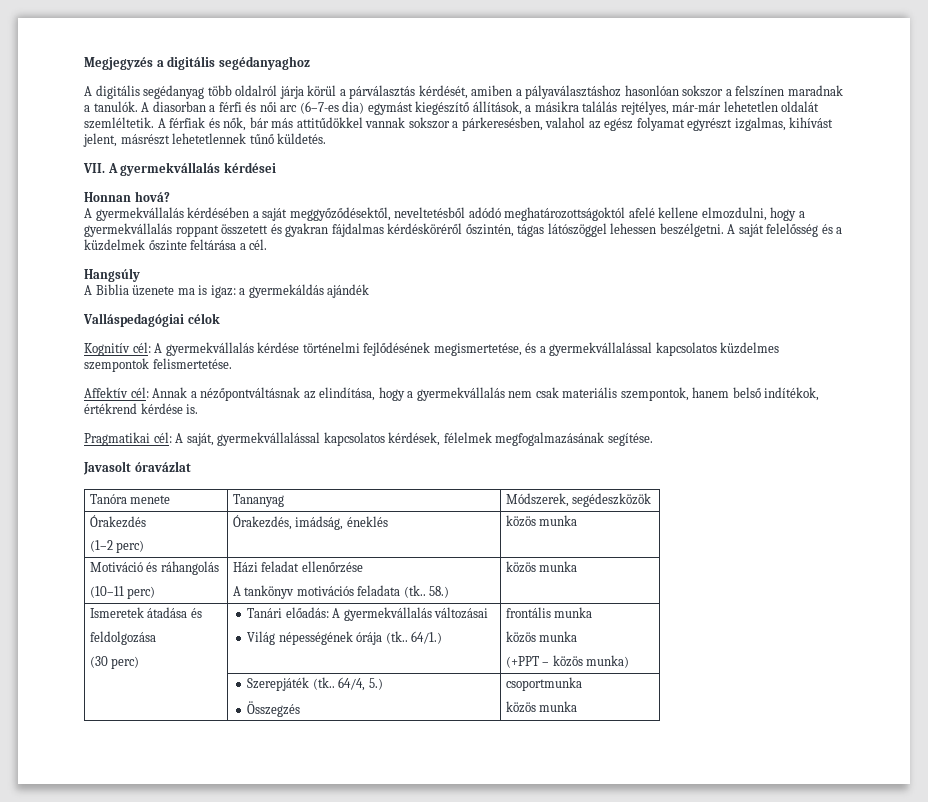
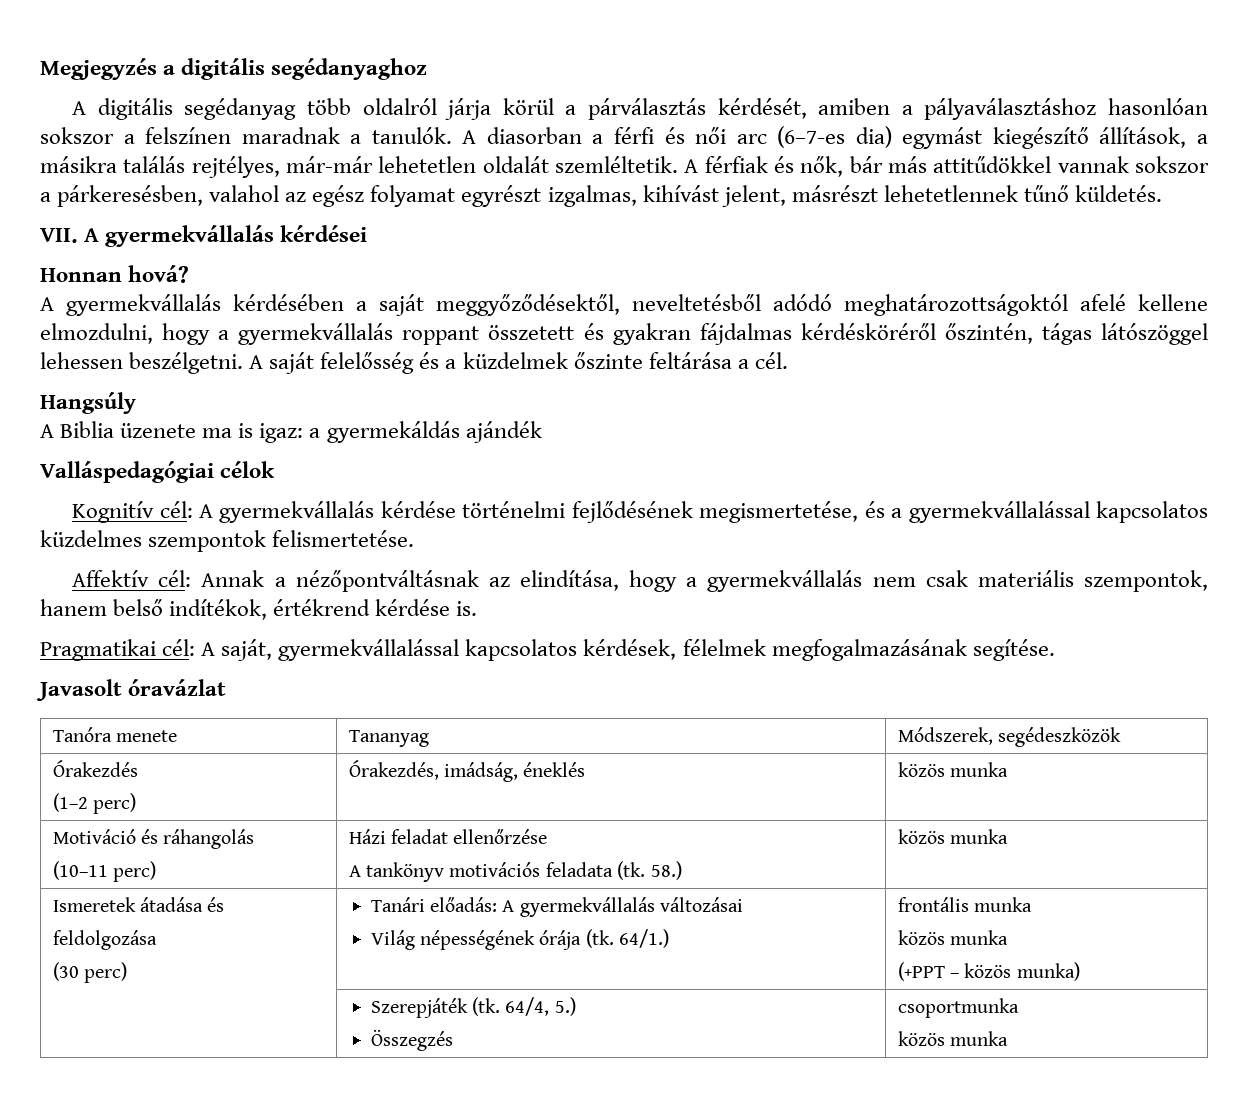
[403,585,426,598] (tk.. -> [617,861,646,880] (tk.
[385,631,408,644] (tk.. -> [585,929,614,948] (tk.
[312,677,335,690] (tk.. -> [472,997,501,1016] (tk.

